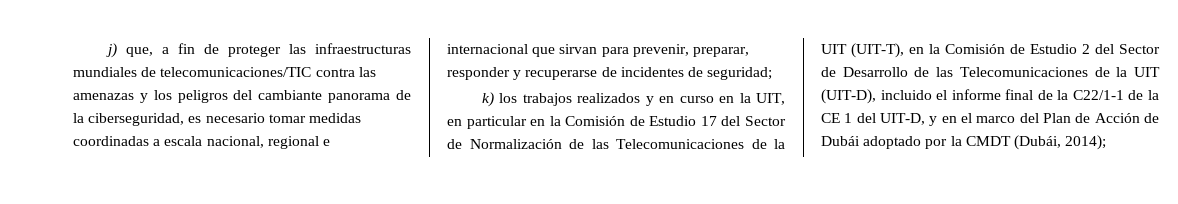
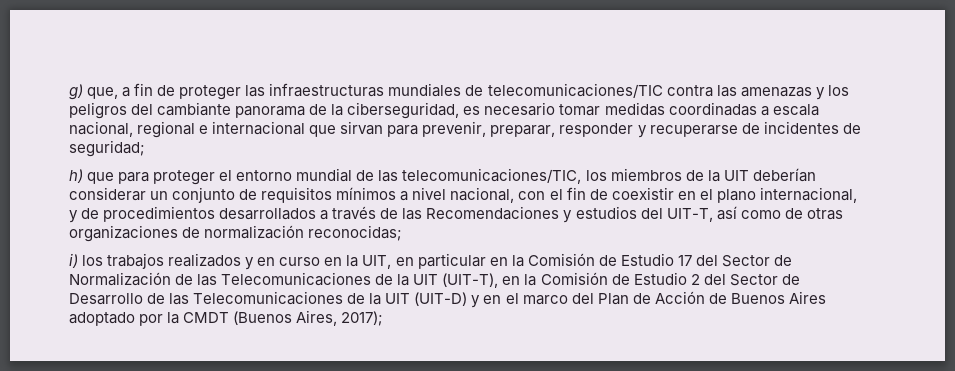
[105,43,117,58] j) -> [69,84,83,100] g)
[481,92,494,107] k) -> [69,168,816,185] [69,187,857,203] [69,206,843,223] [69,225,403,242] [69,253,78,268] h) que para proteger el entorno mundial de las telecomunicaciones/TIC, los miembros de la UIT deberían considerar un conjunto de requisitos mínimos a nivel nacional, con el fin de coexistir en el plano internacional, y de procedimientos desarrollados a través de las Recomendaciones y estudios del UIT-T, así como de otras organizaciones de normalización reconocidas; // i)
[821,89,1159,104] [821,113,925,125] (UIT-D), incluido el informe final de la C22/1-1 de la CE 1 del UIT-D, -> [414,292,468,306] (UIT-D)
[821,136,860,146] Dubái -> [730,291,826,304] Buenos Aires
[1013,135,1107,150] (Dubái, 2014); -> [233,310,384,326] (Buenos Aires, 2017);

